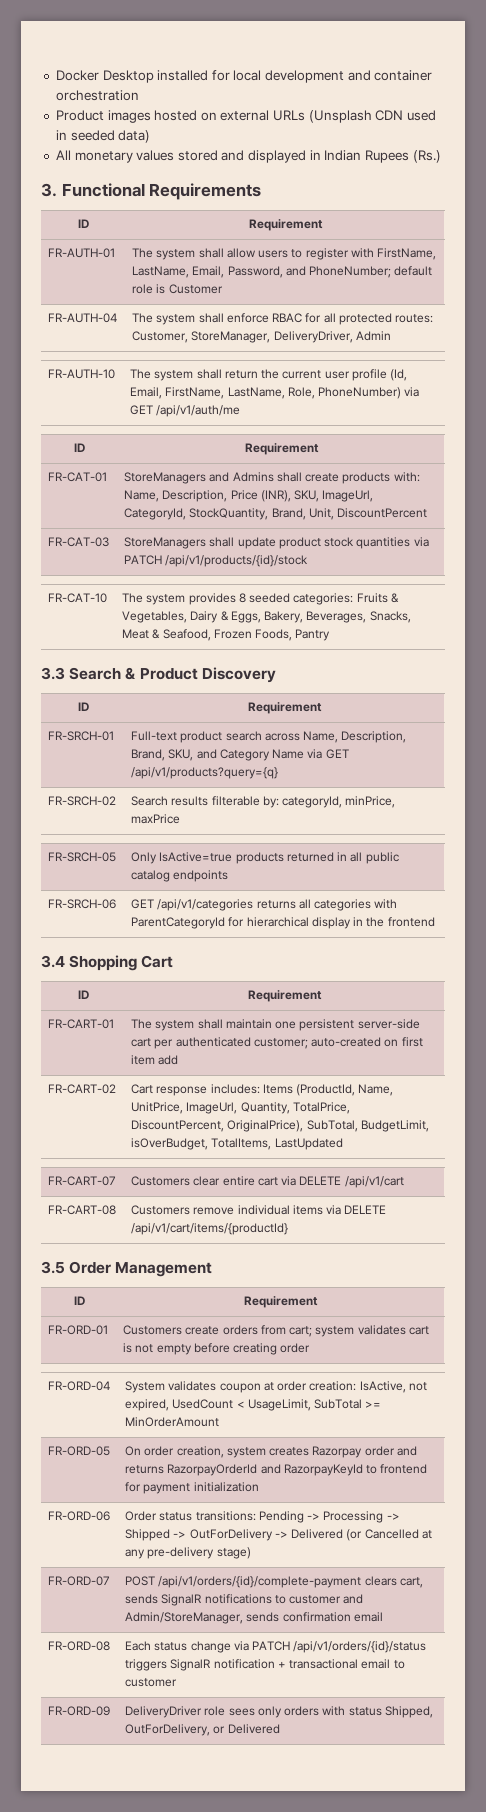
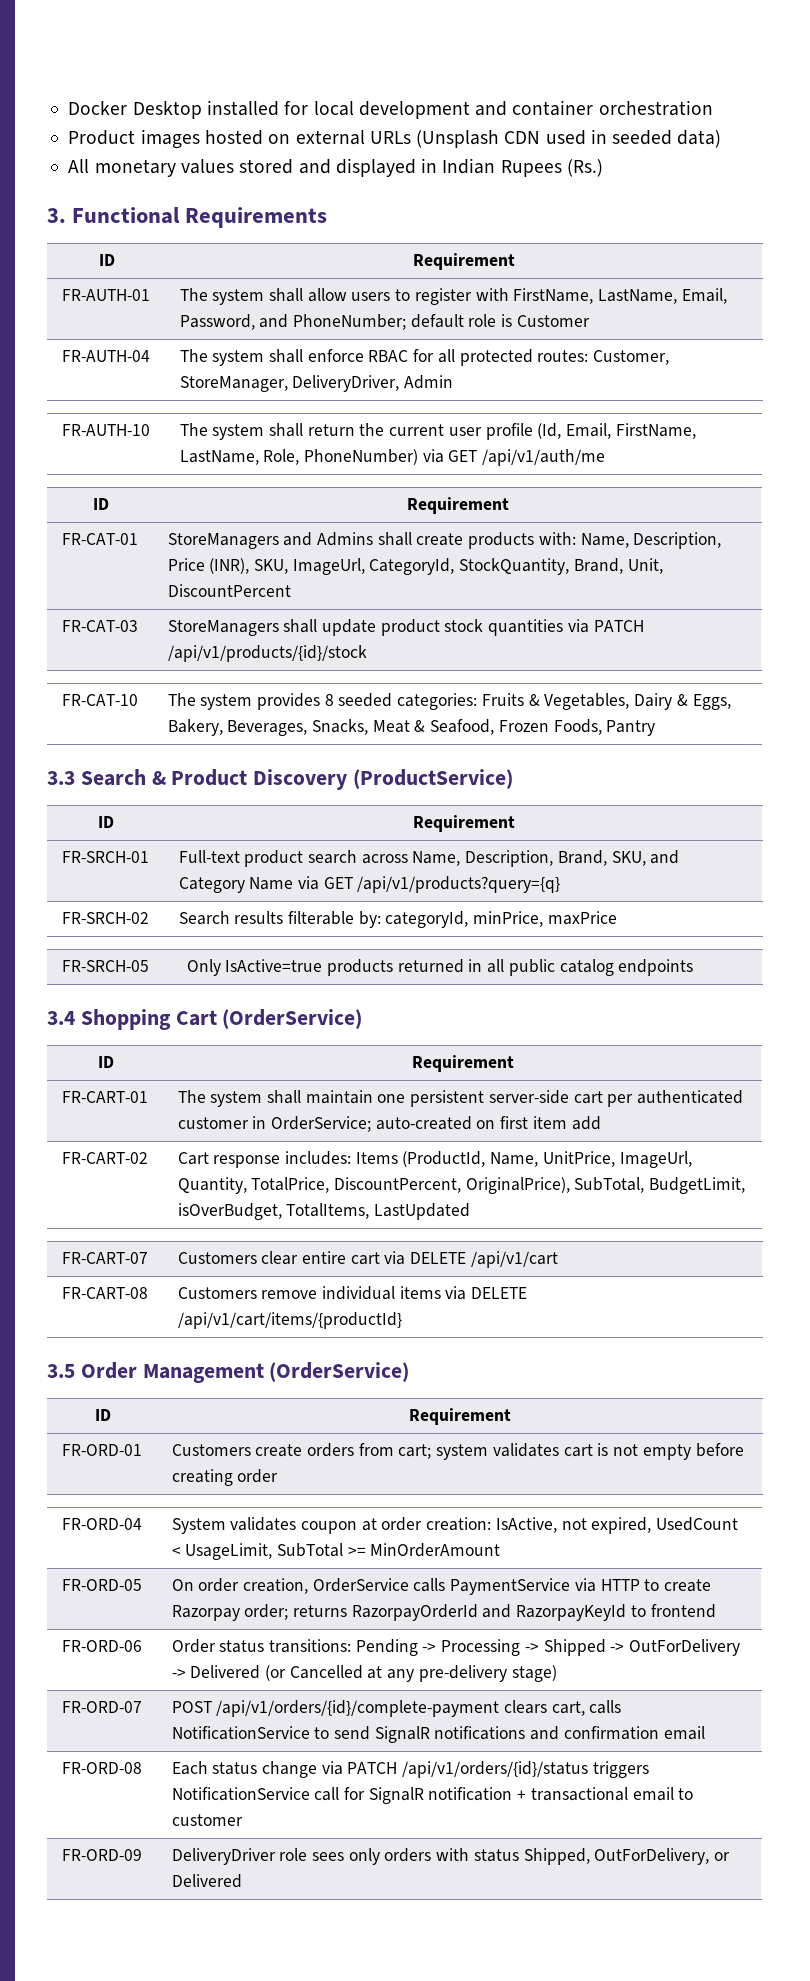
(276, 675) none -> [353,769,514,789] (ProductService)
[48,899,117,909] [131,899,398,911] [131,917,435,929] // FR-SRCH-06 | GET /api/v1/categories returns all categories with ParentCategoryId for hierarchical display in the frontend -> (694, 967) none
(174, 961) none -> [222,1009,363,1029] (OrderService)
[253,1038,308,1049] customer; -> [177,1116,371,1132] customer in OrderService;
(213, 1269) none -> [269,1362,410,1382] (OrderService)
[226,1446,417,1458] system creates Razorpay order and -> [312,1578,712,1595] [171,1604,289,1621] OrderService calls PaymentService via HTTP to create Razorpay order;
[125,1482,259,1494] for payment initialization -> (716, 1611) none
[125,1594,364,1606] [125,1612,280,1624] sends SignalR notifications to customer and Admin/StoreManager, sends -> [589,1700,622,1714] [171,1726,560,1743] calls NotificationService to send SignalR notifications and
(168, 1665) none -> [171,1787,365,1801] NotificationService call for

